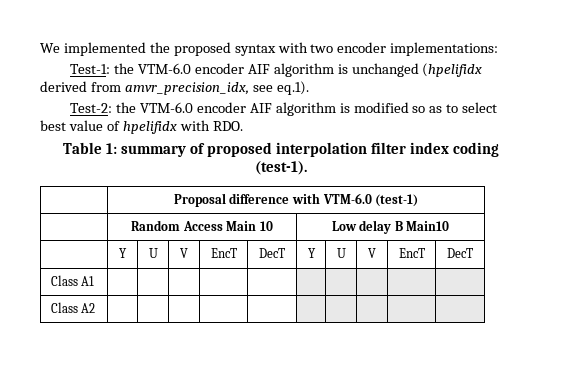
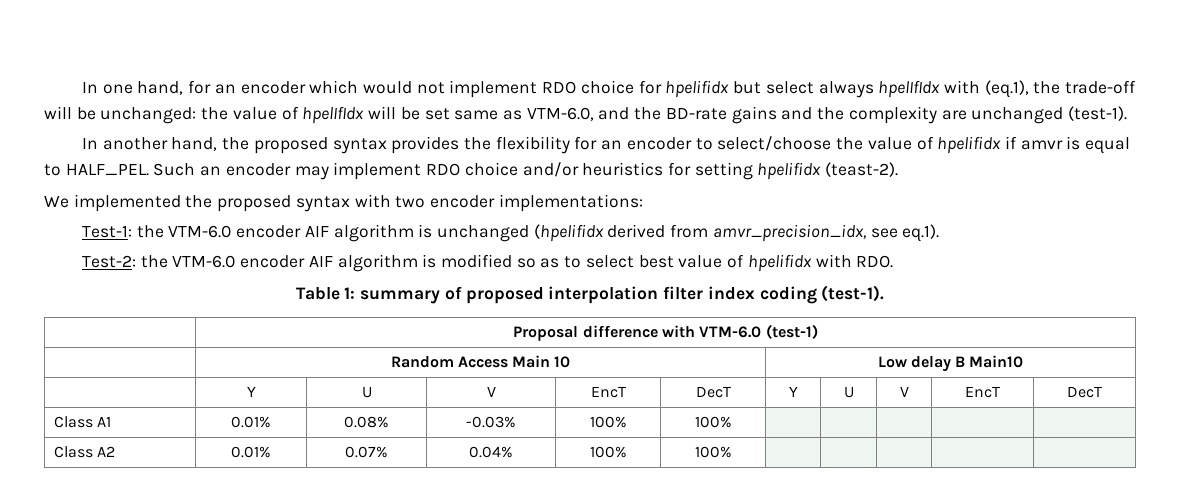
(40, 48) none -> [81,80,1137,98] [44,106,1127,124] [81,136,1131,154] [44,162,899,180] In one hand, for an encoder which would not implement RDO choice for hpelifidx but select always hpelIfIdx with (eq.1), the trade-off will be unchanged: the value of hpelIfIdx will be set same as VTM-6.0, and the BD-rate gains and the complexity are unchanged (test-1). // In another hand, the proposed syntax provides the flexibility for an encoder to select/choose the value of hpelifidx if amvr is equal to HALF_PEL. Such an encoder may implement RDO choice and/or heuristics for setting hpelifidx (teast-2). //
[50,302,96,313] | | | | | | | | | // Class A2 | | | | | -> [231,416,271,428] [344,416,389,428] [466,416,516,428] [589,416,627,428] [694,416,732,428] [54,446,116,458] [231,446,271,458] [345,446,388,458] [469,446,513,458] [589,446,627,458] [694,446,732,458] 0.01% | 0.08% | -0.03% | 100% | 100% | | | | | // Class A2 | 0.01% | 0.07% | 0.04% | 100% | 100%

